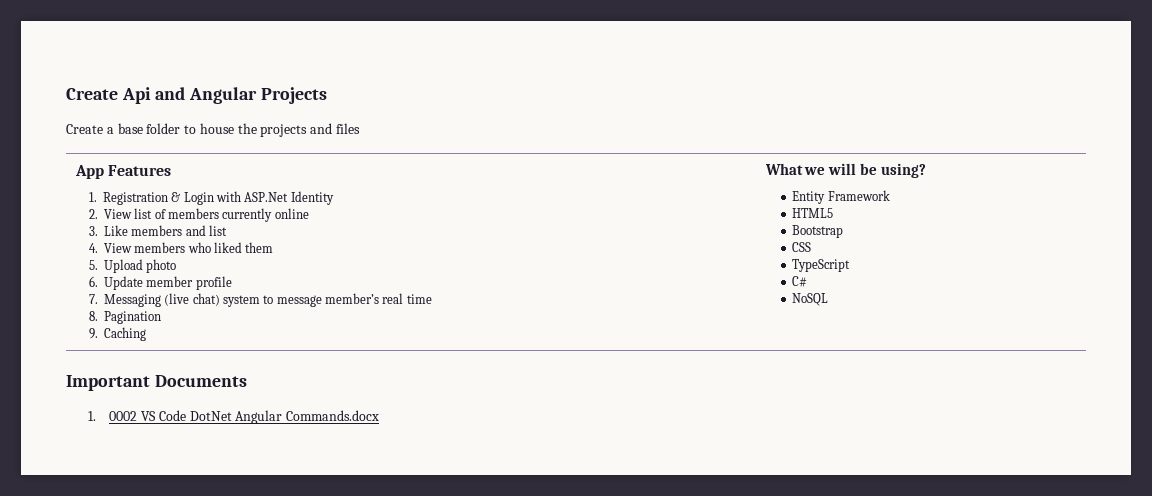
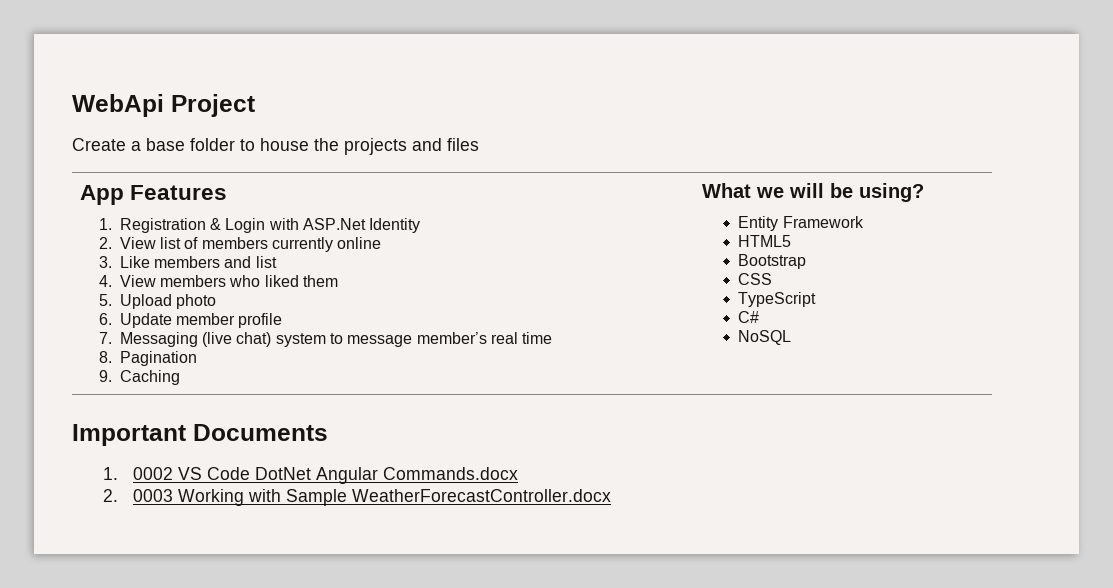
[66,87,327,104] Create Api and Angular Projects -> [72,94,255,117] WebApi Project
(380, 415) none -> [102,489,612,506] // 2. 0003 Working with Sample WeatherForecastController.docx

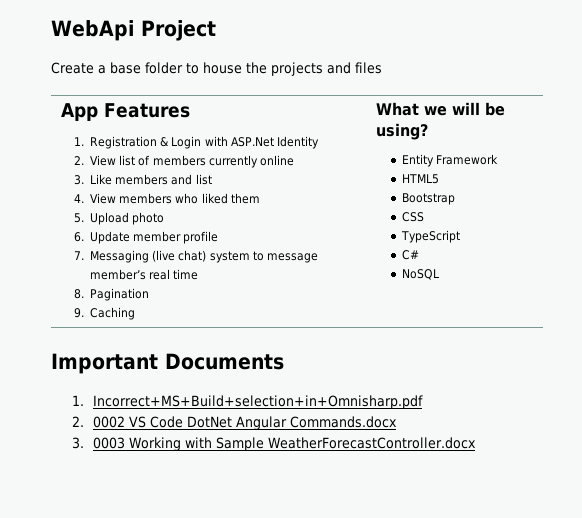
(118, 473) none -> [93,395,424,409] [72,416,85,427] Incorrect+MS+Build+selection+in+Omnisharp.pdf // 2.
[102,489,118,502] 2. -> [72,437,85,449] 3.

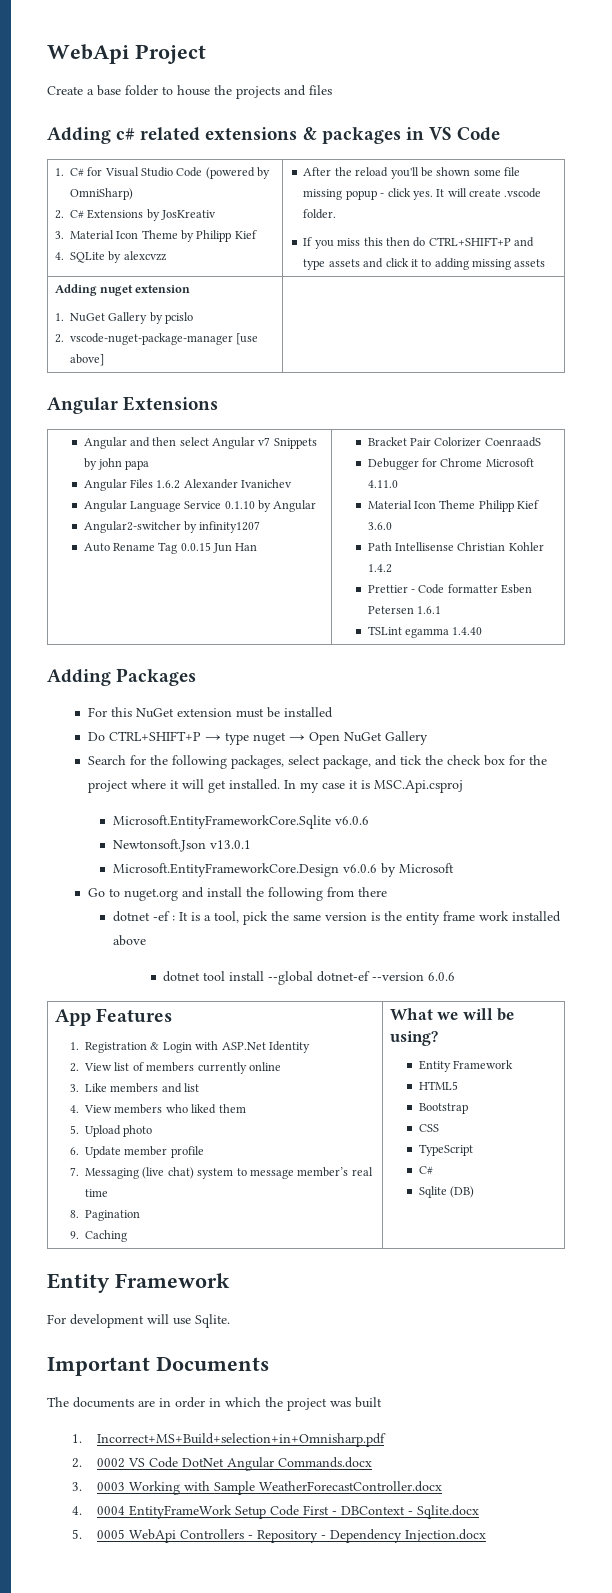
(382, 68) none -> [47,127,501,144] [54,167,271,179] [69,188,133,200] [54,209,217,221] [54,230,257,242] [54,251,167,263] [303,167,521,179] [303,188,542,200] [303,209,337,219] [303,237,535,249] [303,258,546,270] [54,284,191,296] [54,312,194,324] [54,333,259,345] [69,354,104,366] [47,396,219,414] [83,437,317,449] [83,458,150,470] [83,479,293,491] [83,500,317,512] [83,521,261,533] [83,542,258,554] [367,437,541,447] [367,458,534,470] [367,480,398,488] [367,500,540,512] [367,522,392,530] [367,542,544,551] [367,564,392,573] [367,584,533,594] [367,606,441,614] [367,626,483,638] [47,668,197,686] [87,707,333,718] [87,731,428,745] [87,755,547,769] [87,779,463,793] [112,815,369,829] [112,839,251,852] [112,863,454,877] [87,887,387,901] [112,911,561,925] [112,935,146,946] [163,971,456,985] // Adding c# related extensions & packages in VS Code // 1. C# for Visual Studio Code (powered by OmniSharp) // 2. C# Extensions by JosKreativ // 3. Material Icon Theme by Philipp Kief // 4. SQLite by alexcvzz | After the reload you'll be shown some file missing popup - click yes. It will create .vscode folder. // If you miss this then do CTRL+SHIFT+P and type assets and click it to adding missing assets // Adding nuget extension // 1. NuGet Gallery by pcislo // 2. vscode-nuget-package-manager [use above] | // Angular Extensions // Angular and then select Angular v7 Snippets by john papa // Angular Files 1.6.2 Alexander Ivanichev // Angular Language Service 0.1.10 by Angular // Angular2-switcher by infinity1207 // Auto Rename Tag 0.0.15 Jun Han | Bracket Pair Colorizer CoenraadS // Debugger for Chrome Microsoft 4.11.0 // Material Icon Theme Philipp Kief 3.6.0 // Path Intellisense Christian Kohler 1.4.2 // Prettier - Code formatter Esben Petersen 1.6.1 // TSLint egamma 1.4.40 // Adding Packages // For this NuGet extension must be installed // Do CTRL+SHIFT+P → type nuget → Open NuGet Gallery // Search for the following packages, select package, and tick the check box for the project where it will get installed. In my case it is MSC.Api.csproj // Microsoft.EntityFrameworkCore.Sqlite v6.0.6 // Newtonsoft.Json v13.0.1 // Microsoft.EntityFrameworkCore.Design v6.0.6 by Microsoft // Go to nuget.org and install the following from there // dotnet -ef : It is a tool, pick the same version is the entity frame work installed above // dotnet tool install --global dotnet-ef --version 6.0.6
[402,269,440,280] [51,353,284,374] NoSQL // Important Documents -> [418,1186,474,1198] [47,1273,230,1293] [47,1314,230,1328] [47,1356,269,1376] [47,1397,382,1411] Sqlite (DB) // Entity Framework // For development will use Sqlite. // Important Documents // The documents are in order in which the project was built
(477, 443) none -> [72,1505,480,1519] [72,1529,487,1543] // 4. 0004 EntityFrameWork Setup Code First - DBContext - Sqlite.docx // 5. 0005 WebApi Controllers - Repository - Dependency Injection.docx

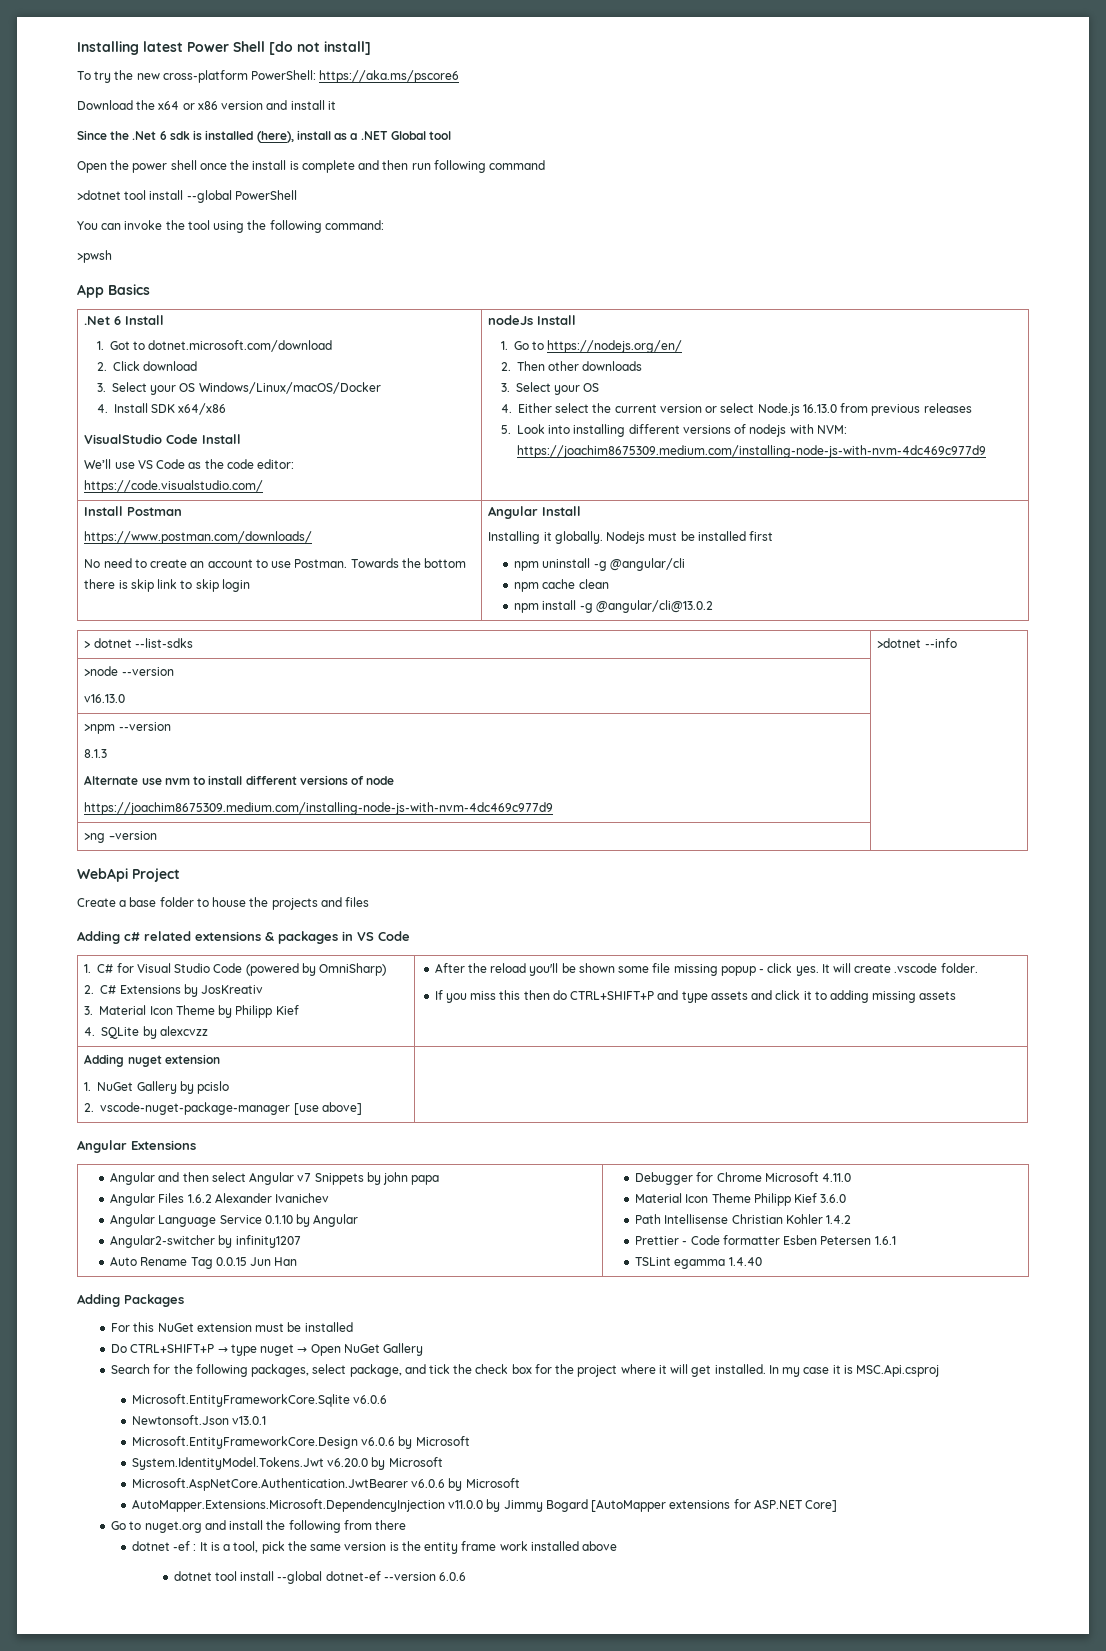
(47, 54) none -> [77,41,371,55] [77,70,460,83] [77,100,336,110] [77,130,452,143] [77,160,546,173] [77,190,297,203] [77,220,384,233] [77,250,112,263] [77,284,150,298] [84,315,165,325] [96,340,333,352] [96,361,198,371] [96,382,381,395] [96,403,227,415] [84,434,242,444] [84,459,295,469] [84,480,264,493] [488,315,577,325] [500,340,683,353] [500,361,643,371] [500,382,600,395] [500,403,972,416] [500,424,847,437] [516,445,986,458] [84,506,183,516] [84,531,313,544] [84,558,467,568] [84,579,250,592] [488,506,582,519] [488,531,774,544] [514,558,685,571] [514,579,609,592] [514,600,713,613] [84,638,193,648] [877,638,957,648] [84,666,174,676] [84,694,126,703] [84,722,171,734] [84,749,108,758] [84,775,395,785] [84,802,554,815] [84,831,157,843] Installing latest Power Shell [do not install] // To try the new cross-platform PowerShell: https://aka.ms/pscore6 // Download the x64 or x86 version and install it // Since the .Net 6 sdk is installed (here), install as a .NET Global tool // Open the power shell once the install is complete and then run following command // >dotnet tool install --global PowerShell // You can invoke the tool using the following command: // >pwsh // App Basics // .Net 6 Install // 1. Got to dotnet.microsoft.com/download // 2. Click download // 3. Select your OS Windows/Linux/macOS/Docker // 4. Install SDK x64/x86 // VisualStudio Code Install // We’ll use VS Code as the code editor: https://code.visualstudio.com/ | nodeJs Install // 1. Go to https://nodejs.org/en/ // 2. Then other downloads // 3. Select your OS // 4. Either select the current version or select Node.js 16.13.0 from previous releases // 5. Look into installing different versions of nodejs with NVM: https://joachim8675309.medium.com/installing-node-js-with-nvm-4dc469c977d9 // Install Postman // https://www.postman.com/downloads/ // No need to create an account to use Postman. Towards the bottom there is skip link to skip login | Angular Install // Installing it globally. Nodejs must be installed first // npm uninstall -g @angular/cli // npm cache clean // npm install -g @angular/cli@13.0.2 // > dotnet --list-sdks | >dotnet --info // >node --version // v16.13.0 | // >npm --version // 8.1.3 // Alternate use nvm to install different versions of node // https://joachim8675309.medium.com/installing-node-js-with-nvm-4dc469c977d9 | // >ng –version | //
[367,437,541,447] Bracket Pair Colorizer CoenraadS // -> (298, 1261) none
(454, 868) none -> [131,1457,443,1470] [131,1478,520,1491] [131,1499,838,1512] // System.IdentityModel.Tokens.Jwt v6.20.0 by Microsoft // Microsoft.AspNetCore.Authentication.JwtBearer v6.0.6 by Microsoft // AutoMapper.Extensions.Microsoft.DependencyInjection v11.0.0 by Jimmy Bogard [AutoMapper extensions for ASP.NET Core]
[54,1008,172,1026] [69,1041,310,1053] [69,1062,281,1074] [69,1083,200,1093] [69,1104,246,1114] [69,1125,153,1137] [69,1146,204,1158] [69,1167,373,1179] [85,1189,109,1197] [69,1210,141,1221] [69,1230,128,1242] [389,1008,515,1021] [389,1031,438,1046] [418,1060,513,1072] [418,1081,458,1090] [418,1103,468,1114] [418,1124,439,1132] [418,1144,473,1156] [418,1166,433,1174] [418,1186,474,1198] [47,1273,230,1293] [47,1314,230,1328] [47,1356,269,1376] [47,1397,382,1411] [72,1433,387,1447] [72,1457,373,1471] [72,1481,443,1495] [72,1505,480,1519] [72,1529,487,1543] // App Features // 1. Registration & Login with ASP.Net Identity // 2. View list of members currently online // 3. Like members and list // 4. View members who liked them // 5. Upload photo // 6. Update member profile // 7. Messaging (live chat) system to message member’s real time // 8. Pagination // 9. Caching | What we will be using? // Entity Framework // HTML5 // Bootstrap // CSS // TypeScript // C# // Sqlite (DB) // Entity Framework // For development will use Sqlite. // Important Documents // The documents are in order in which the project was built // 1. Incorrect+MS+Build+selection+in+Omnisharp.pdf // 2. 0002 VS Code DotNet Angular Commands.docx // 3. 0003 Working with Sample WeatherForecastController.docx // 4. 0004 EntityFrameWork Setup Code First - DBContext - Sqlite.docx // 5. 0005 WebApi Controllers - Repository - Dependency Injection.docx -> (467, 1576) none

